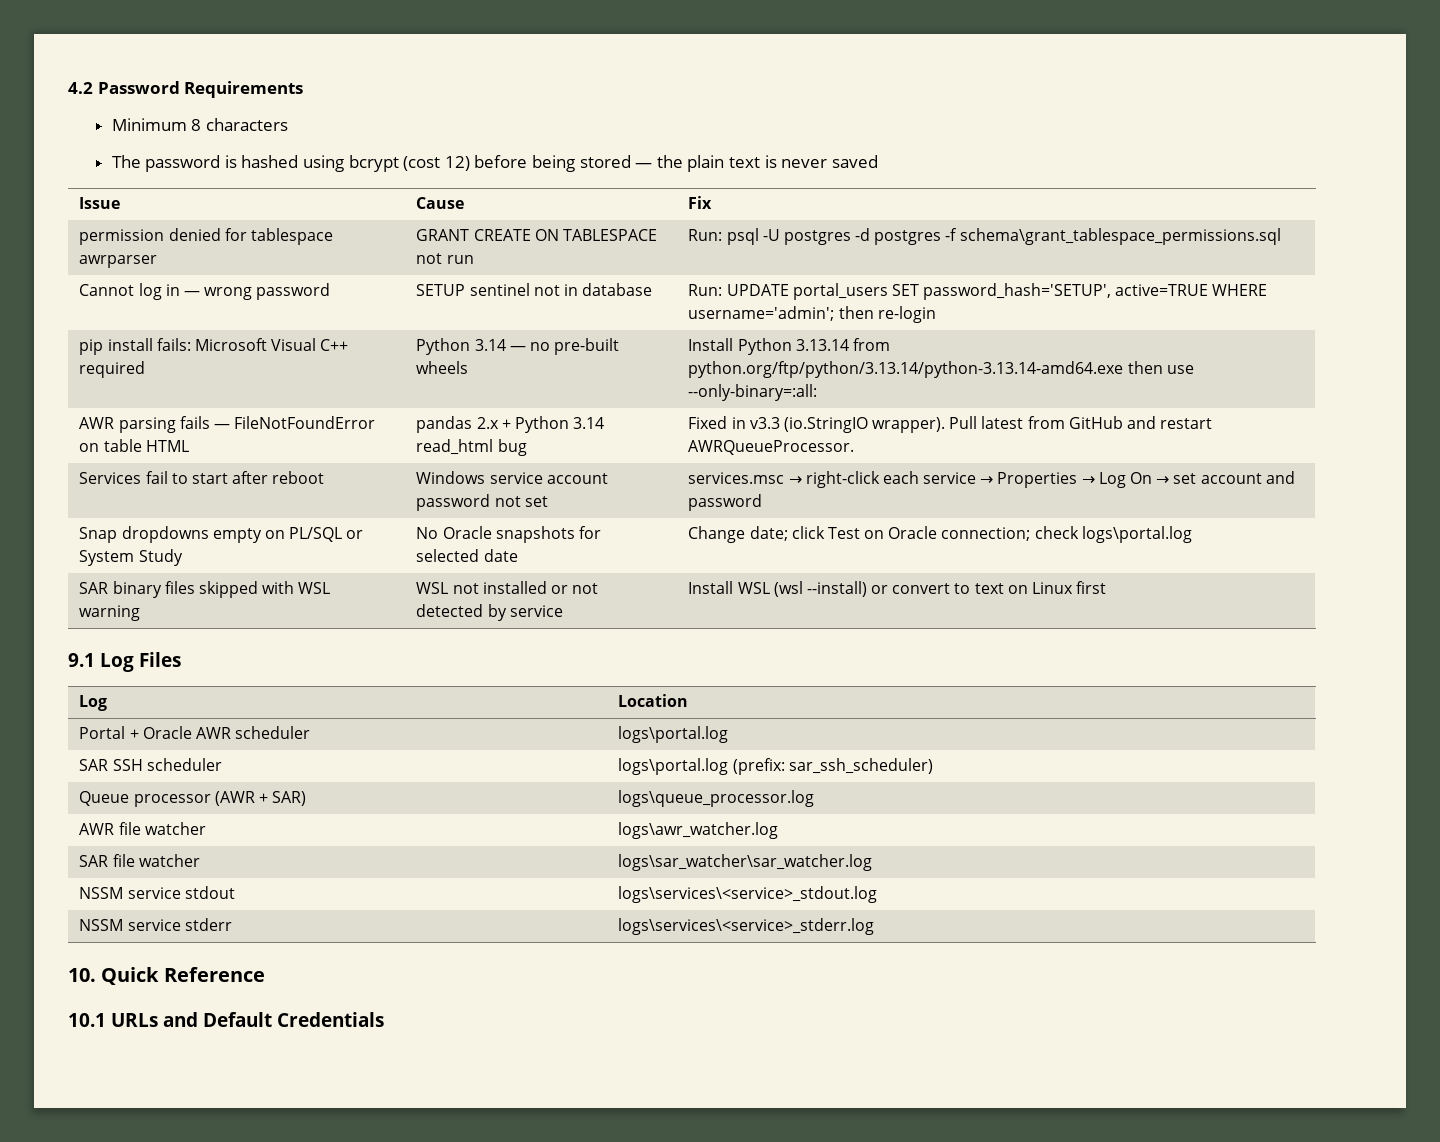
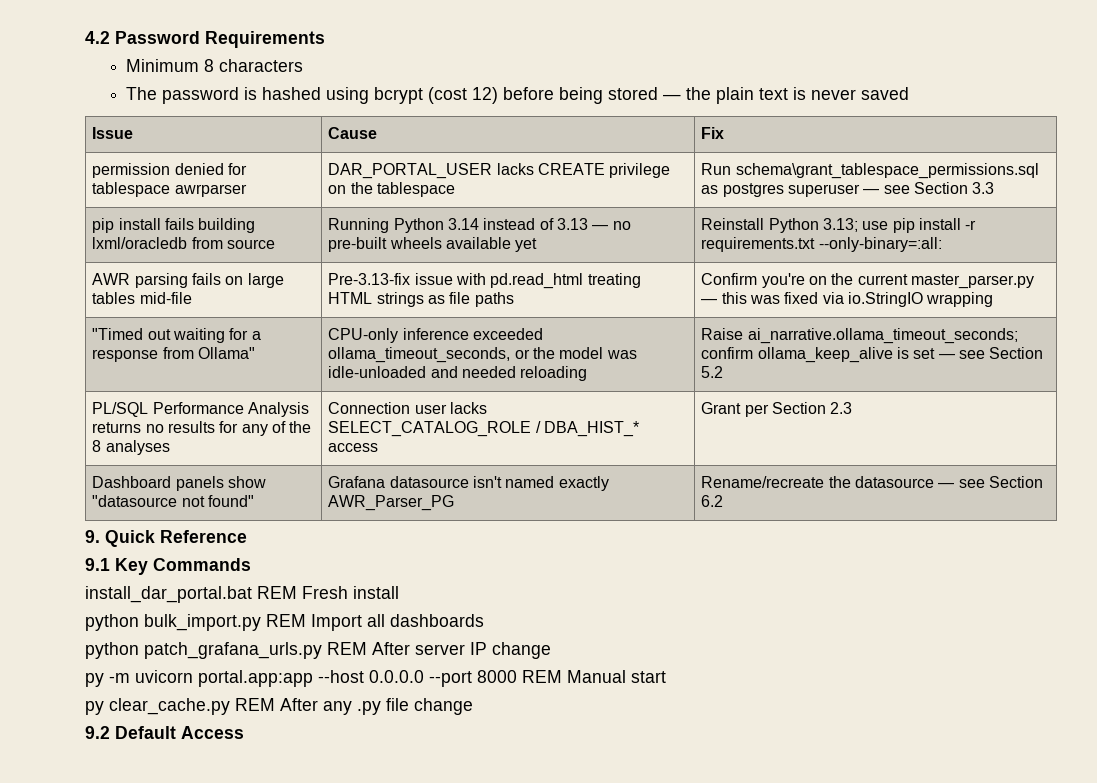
[416,229,657,241] [416,253,474,264] [688,228,1281,245] [79,283,331,300] [416,283,653,296] [688,283,1268,300] [688,306,936,323] [79,338,349,355] [79,361,146,378] [416,338,620,355] [416,361,469,374] [688,338,890,355] [688,361,1194,378] [688,384,818,401] [79,416,376,433] [79,439,189,452] [416,416,605,433] [416,439,527,456] [688,416,1213,433] [688,440,855,455] [79,471,325,484] [416,471,608,484] [416,494,548,511] [688,471,1295,488] [688,494,763,511] [79,526,364,543] [79,549,183,566] [416,526,601,543] [416,549,518,562] [688,526,1192,543] [79,581,331,598] [79,605,141,621] [416,581,599,594] [416,604,563,621] [688,581,1107,597] [68,652,181,672] [79,695,108,711] [618,694,689,707] [79,726,311,739] [618,726,729,743] [79,758,222,771] [618,758,933,775] [79,791,307,807] [618,790,815,807] [79,822,206,835] [618,822,779,839] [79,854,200,867] [618,854,873,871] [79,886,235,899] [618,886,878,903] [79,918,232,931] [618,918,875,935] [68,967,265,985] [68,1012,384,1027] GRANT CREATE ON TABLESPACE not run | Run: psql -U postgres -d postgres -f schema\grant_tablespace_permissions.sql // Cannot log in — wrong password | SETUP sentinel not in database | Run: UPDATE portal_users SET password_hash='SETUP', active=TRUE WHERE username='admin'; then re-login // pip install fails: Microsoft Visual C++ required | Python 3.14 — no pre-built wheels | Install Python 3.13.14 from python.org/ftp/python/3.13.14/python-3.13.14-amd64.exe then use --only-binary=:all: // AWR parsing fails — FileNotFoundError on table HTML | pandas 2.x + Python 3.14 read_html bug | Fixed in v3.3 (io.StringIO wrapper). Pull latest from GitHub and restart AWRQueueProcessor. // Services fail to start after reboot | Windows service account password not set | services.msc → right-click each service → Properties → Log On → set account and password // Snap dropdowns empty on PL/SQL or System Study | No Oracle snapshots for selected date | Change date; click Test on Oracle connection; check logs\portal.log // SAR binary files skipped with WSL warning | WSL not installed or not detected by service | Install WSL (wsl --install) or convert to text on Linux first // 9.1 Log Files // Log | Location // Portal + Oracle AWR scheduler | logs\portal.log // SAR SSH scheduler | logs\portal.log (prefix: sar_ssh_scheduler) // Queue processor (AWR + SAR) | logs\queue_processor.log // AWR file watcher | logs\awr_watcher.log // SAR file watcher | logs\sar_watcher\sar_watcher.log // NSSM service stdout | logs\services\<service>_stdout.log // NSSM service stderr | logs\services\<service>_stderr.log // 10. Quick Reference // 10.1 URLs and Default Credentials -> [328,163,671,179] [328,182,455,197] [701,163,1039,179] [701,182,995,197] [92,218,256,233] [92,237,275,249] [328,218,631,233] [328,237,538,252] [701,218,977,233] [701,237,942,252] [92,273,284,288] [92,292,192,304] [328,273,641,289] [328,292,514,307] [701,273,1034,289] [701,292,994,307] [92,328,261,343] [92,347,255,362] [328,328,543,343] [328,347,637,363] [328,366,588,381] [701,328,1018,344] [701,347,1044,363] [701,366,724,378] [92,402,309,417] [92,421,312,436] [92,440,170,455] [328,402,487,414] [328,421,639,437] [328,443,379,452] [701,402,853,417] [92,476,266,491] [92,495,254,507] [328,476,609,491] [328,495,455,511] [701,476,1043,488] [701,495,724,507] [85,530,247,547] [85,558,251,575] [85,586,399,603] [85,614,484,631] [85,642,551,659] [85,670,666,687] [85,698,473,715] [85,726,244,739] DAR_PORTAL_USER lacks CREATE privilege on the tablespace | Run schema\grant_tablespace_permissions.sql as postgres superuser — see Section 3.3 // pip install fails building lxml/oracledb from source | Running Python 3.14 instead of 3.13 — no pre-built wheels available yet | Reinstall Python 3.13; use pip install -r requirements.txt --only-binary=:all: // AWR parsing fails on large tables mid-file | Pre-3.13-fix issue with pd.read_html treating HTML strings as file paths | Confirm you're on the current master_parser.py — this was fixed via io.StringIO wrapping // "Timed out waiting for a response from Ollama" | CPU-only inference exceeded ollama_timeout_seconds, or the model was idle-unloaded and needed reloading | Raise ai_narrative.ollama_timeout_seconds; confirm ollama_keep_alive is set — see Section 5.2 // PL/SQL Performance Analysis returns no results for any of the 8 analyses | Connection user lacks SELECT_CATALOG_ROLE / DBA_HIST_* access | Grant per Section 2.3 // Dashboard panels show "datasource not found" | Grafana datasource isn't named exactly AWR_Parser_PG | Rename/recreate the datasource — see Section 6.2 // 9. Quick Reference // 9.1 Key Commands // install_dar_portal.bat REM Fresh install // python bulk_import.py REM Import all dashboards // python patch_grafana_urls.py REM After server IP change // py -m uvicorn portal.app:app --host 0.0.0.0 --port 8000 REM Manual start // py clear_cache.py REM After any .py file change // 9.2 Default Access

